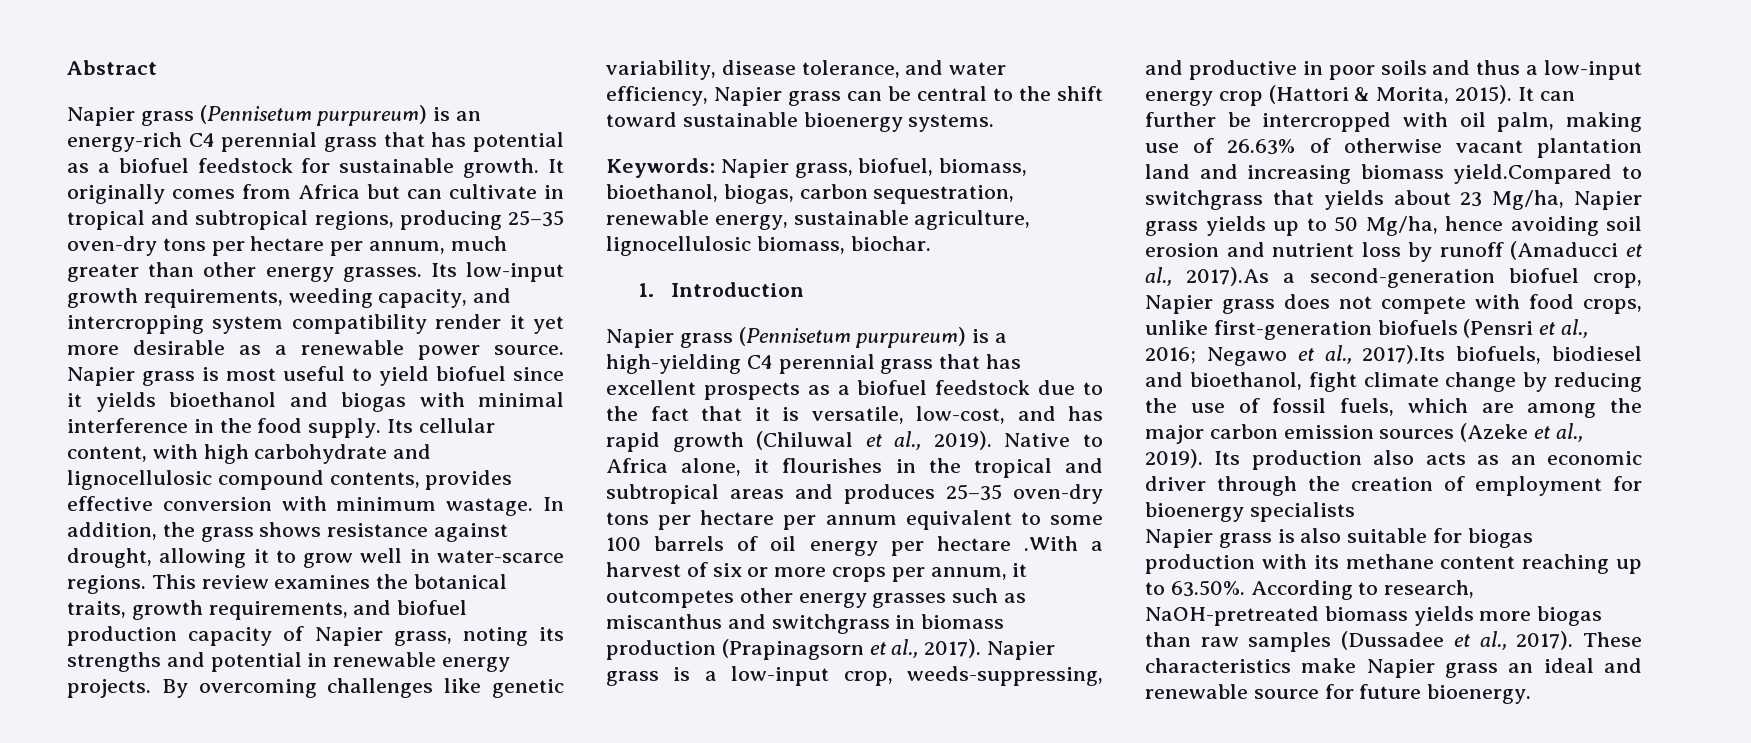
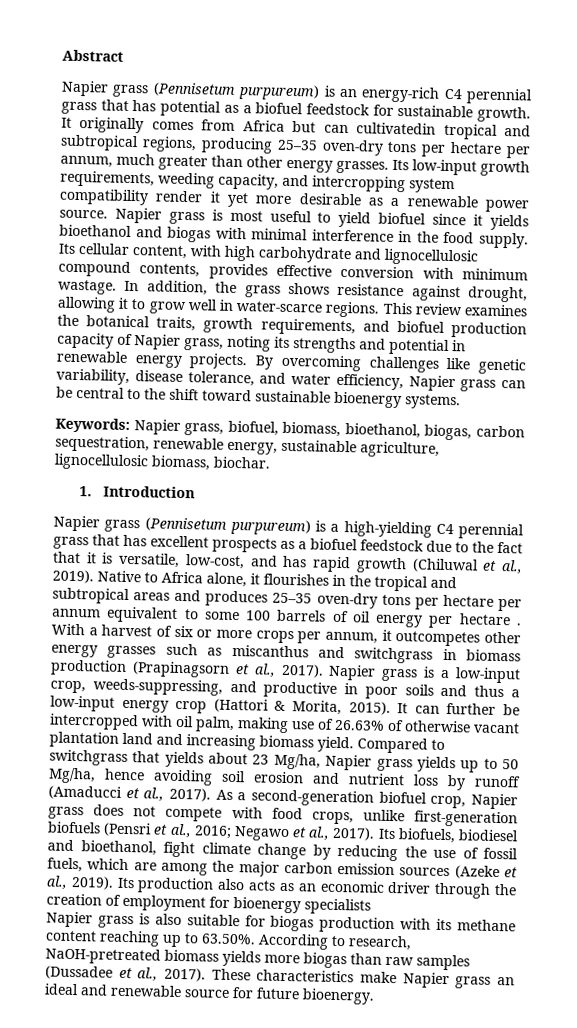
[449,184,564,199] cultivate in -> [356,122,437,135] cultivatedin
[1023,536,1078,551] .With -> [515,623,521,626] [51,623,85,636] . With
[1453,164,1613,184] yield.Compared -> [317,736,428,754] yield. Compared
[1186,267,1270,286] 2017).As -> [169,787,233,802] 2017). As
[1362,345,1446,364] 2017).Its -> [332,826,396,841] 2017). Its

